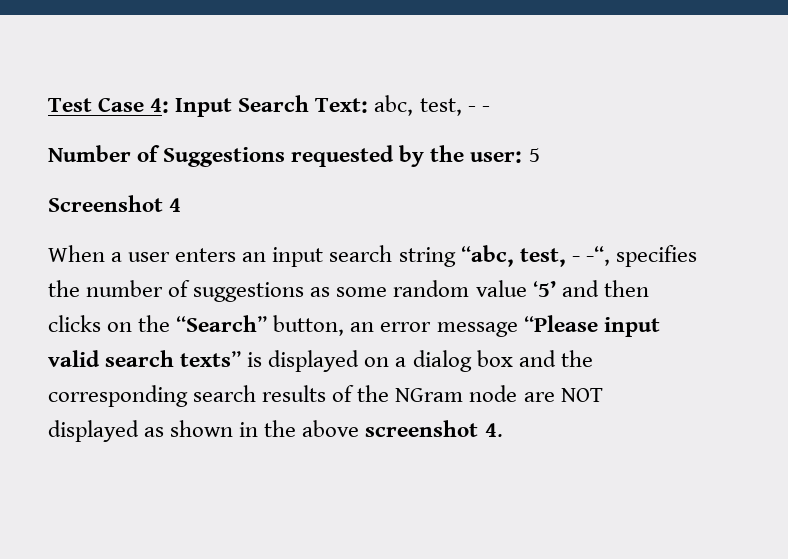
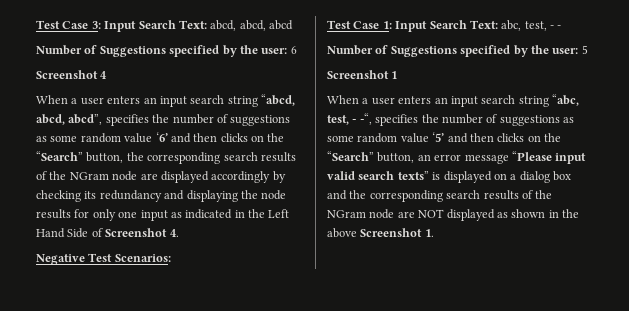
[48,97,170,113] Test Case 4: -> [36,20,293,32] [36,45,297,57] [36,70,108,79] [36,94,295,107] [36,114,291,126] [36,132,285,143] [36,151,296,164] [36,171,286,183] [36,190,287,202] [36,209,290,221] [36,228,179,238] [36,253,171,265] [327,20,392,29] Test Case 3: Input Search Text: abcd, abcd, abcd // Number of Suggestions specified by the user: 6 // Screenshot 4 // When a user enters an input search string “abcd, abcd, abcd”, specifies the number of suggestions as some random value ‘6’ and then clicks on the “Search” button, the corresponding search results of the NGram node are displayed accordingly by checking its redundancy and displaying the node results for only one input as indicated in the Left Hand Side of Screenshot 4. // Negative Test Scenarios: // Test Case 1:
[291,145,395,167] requested -> [460,45,511,57] specified
[169,198,182,212] 4 -> [391,71,398,79] 1
[365,420,503,437] screenshot 4. -> [360,228,434,237] Screenshot 1.

